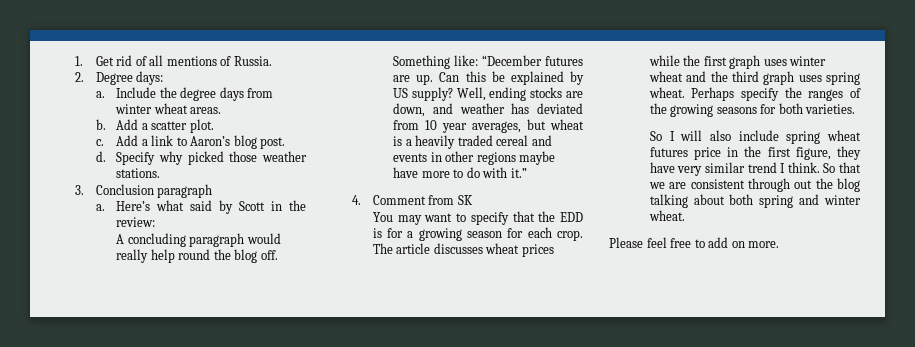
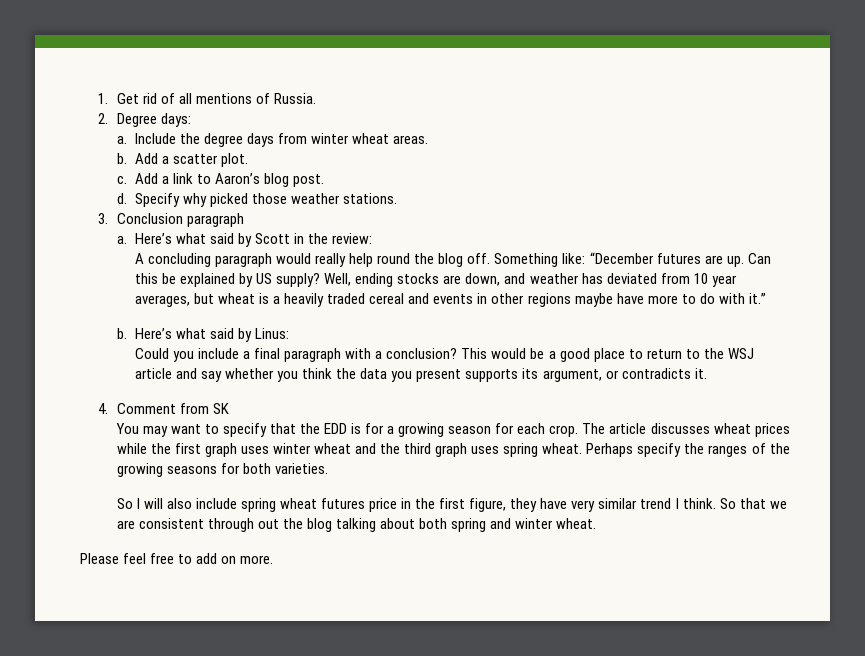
(527, 173) none -> [116,328,290,342] [134,348,754,362] [134,368,707,382] // b. Here’s what said by Linus: // Could you include a final paragraph with a conclusion? This would be a good place to return to the WSJ article and say whether you think the data you present supports its argument, or contradicts it.

